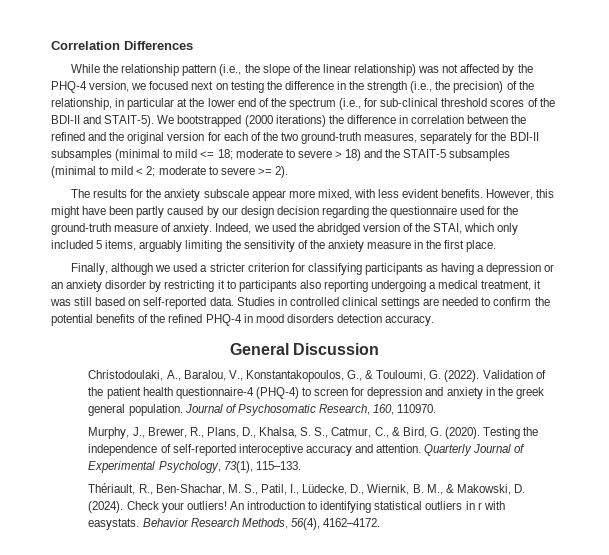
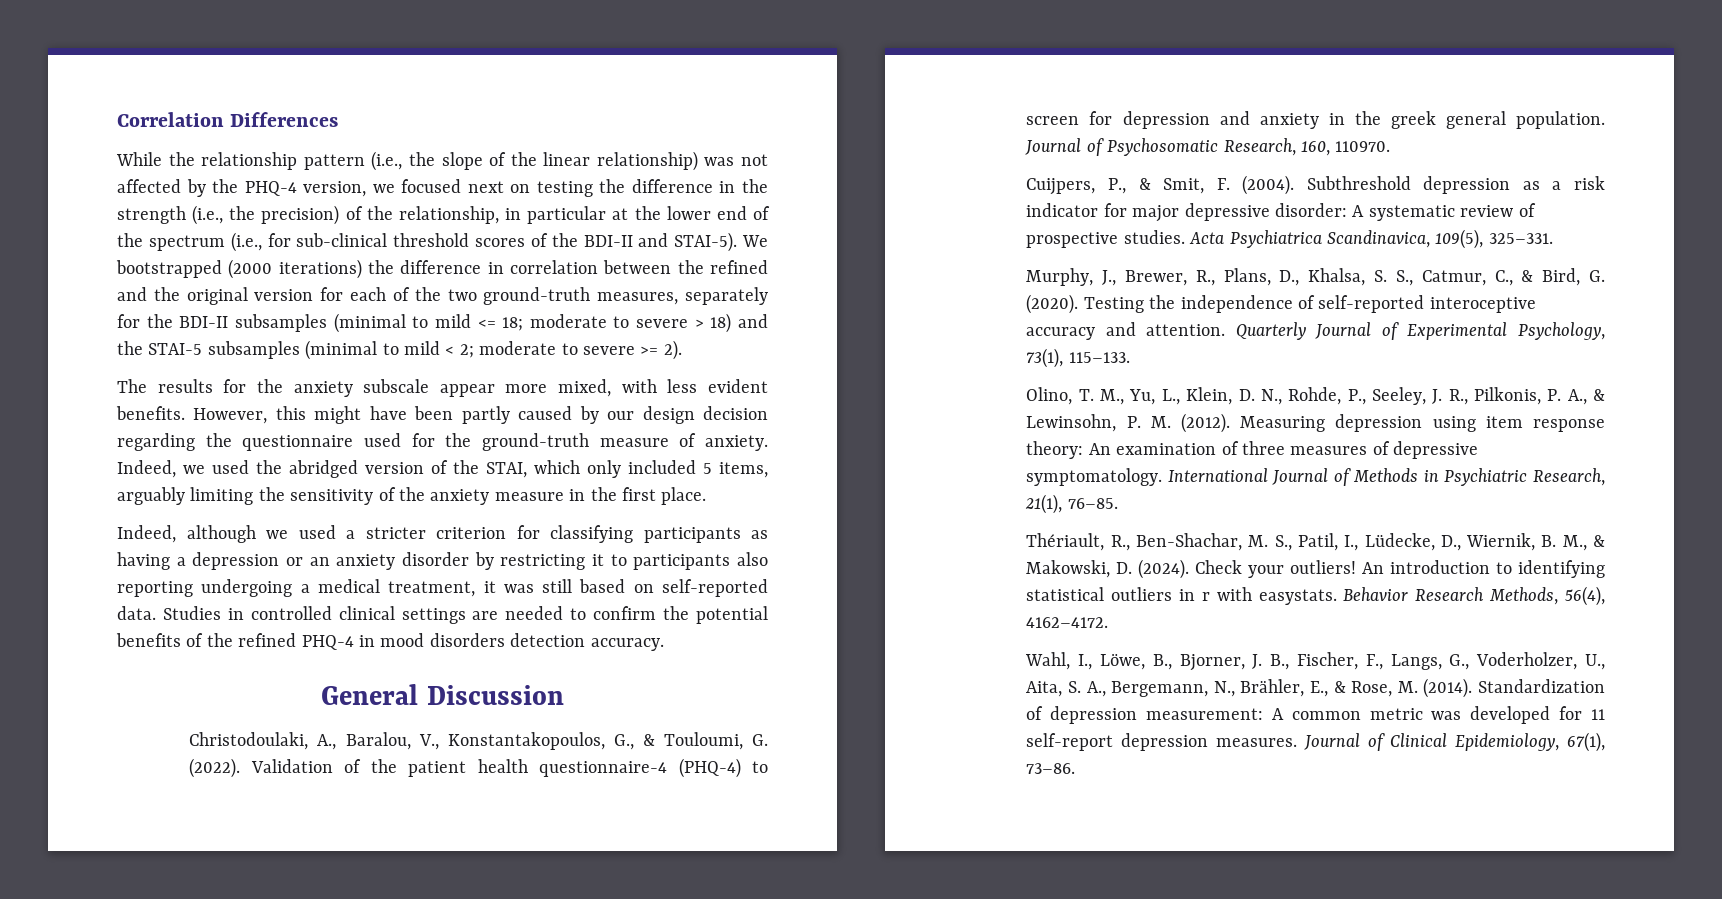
[104,115,155,127] STAIT-5). -> [674,232,738,252] STAI-5).
[403,149,447,158] STAIT-5 -> [148,343,203,355] STAI-5
[71,263,109,275] Finally, -> [117,525,176,543] Indeed,
(437, 408) none -> [1026,175,1605,195] [1026,203,1536,222] [1026,229,1553,249] // Cuijpers, P., & Smit, F. (2004). Subthreshold depression as a risk indicator for major depressive disorder: A systematic review of prospective studies. Acta Psychiatrica Scandinavica, 109(5), 325–331.
(301, 465) none -> [1026,387,1605,405] [1026,413,1605,433] [1026,441,1479,459] [1026,468,1605,486] [1025,494,1118,514] // Olino, T. M., Yu, L., Klein, D. N., Rohde, P., Seeley, J. R., Pilkonis, P. A., & Lewinsohn, P. M. (2012). Measuring depression using item response theory: An examination of three measures of depressive symptomatology. International Journal of Methods in Psychiatric Research, 21(1), 76–85.
(380, 522) none -> [1025,652,1606,671] [1026,678,1605,698] [1026,706,1605,724] [1026,732,1605,752] [1026,763,1076,774] // Wahl, I., Löwe, B., Bjorner, J. B., Fischer, F., Langs, G., Voderholzer, U., Aita, S. A., Bergemann, N., Brähler, E., & Rose, M. (2014). Standardization of depression measurement: A common metric was developed for 11 self-report depression measures. Journal of Clinical Epidemiology, 67(1), 73–86.

